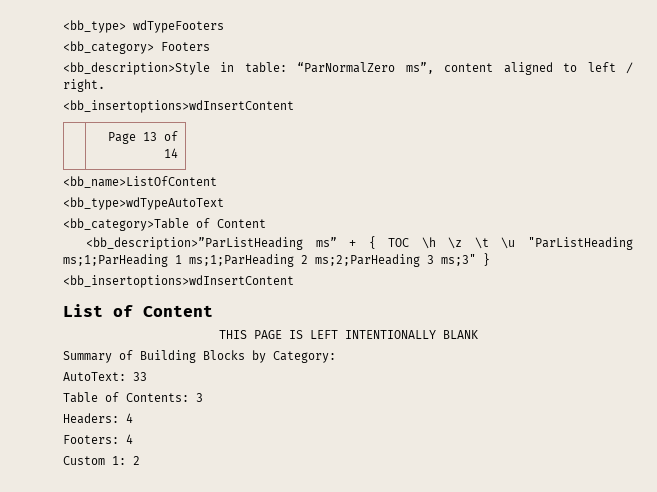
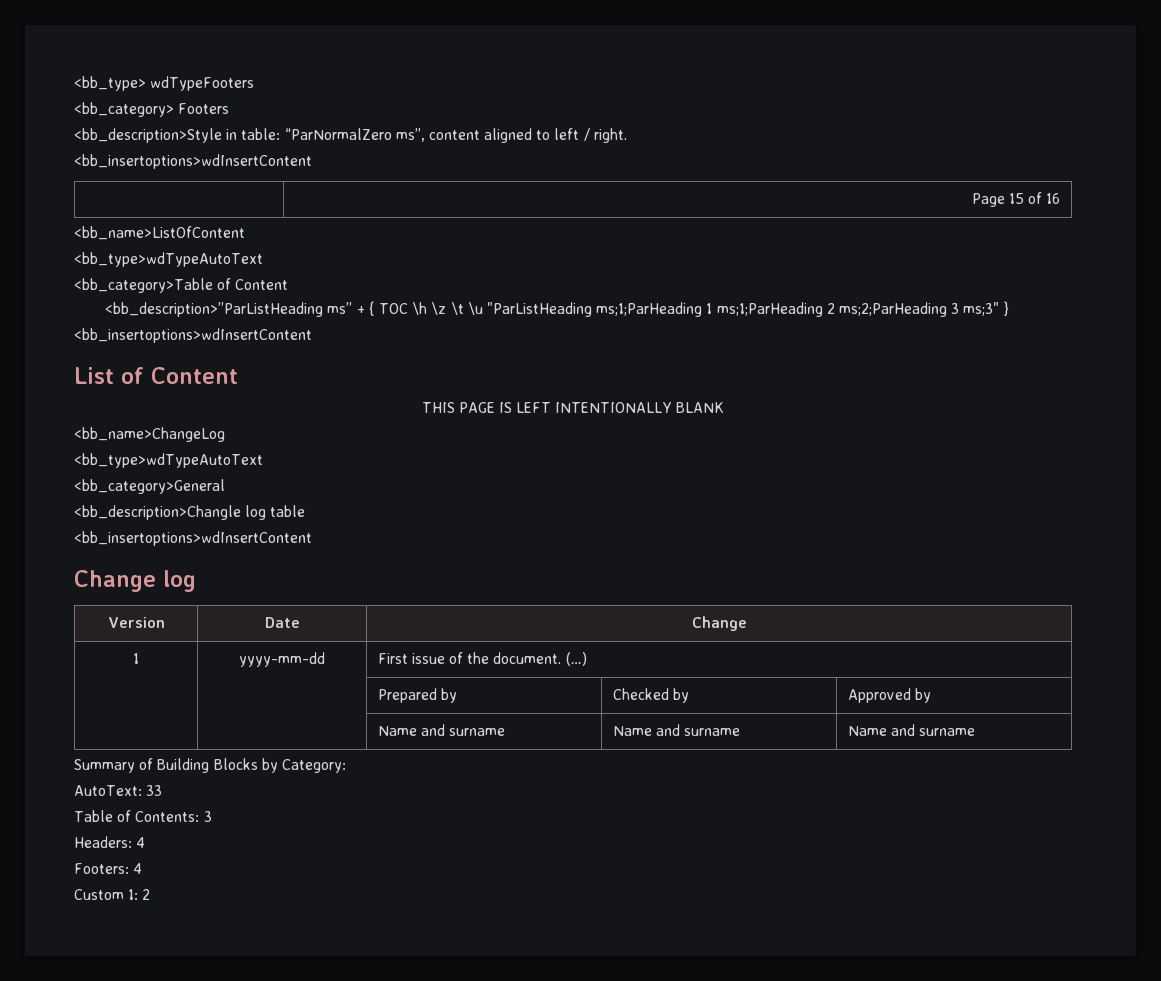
[142,131,178,141] [163,148,178,158] 13 of 14 -> [1008,192,1061,204] 15 of 16
(478, 334) none -> [74,427,225,442] [74,453,263,468] [74,479,225,494] [74,505,306,520] [74,531,312,546] [74,570,196,592] [107,617,165,628] [264,617,300,628] [691,616,747,631] [133,653,139,664] [239,652,325,667] [377,652,587,666] [377,688,457,703] [612,688,689,703] [847,688,931,703] [377,724,506,736] [612,724,741,736] [847,724,976,736] // <bb_name>ChangeLog // <bb_type>wdTypeAutoText // <bb_category>General // <bb_description>Changle log table // <bb_insertoptions>wdInsertContent // Change log // Version | Date | Change // 1 | yyyy-mm-dd | First issue of the document. (…) // | | Prepared by | Checked by | Approved by // | | Name and surname | Name and surname | Name and surname

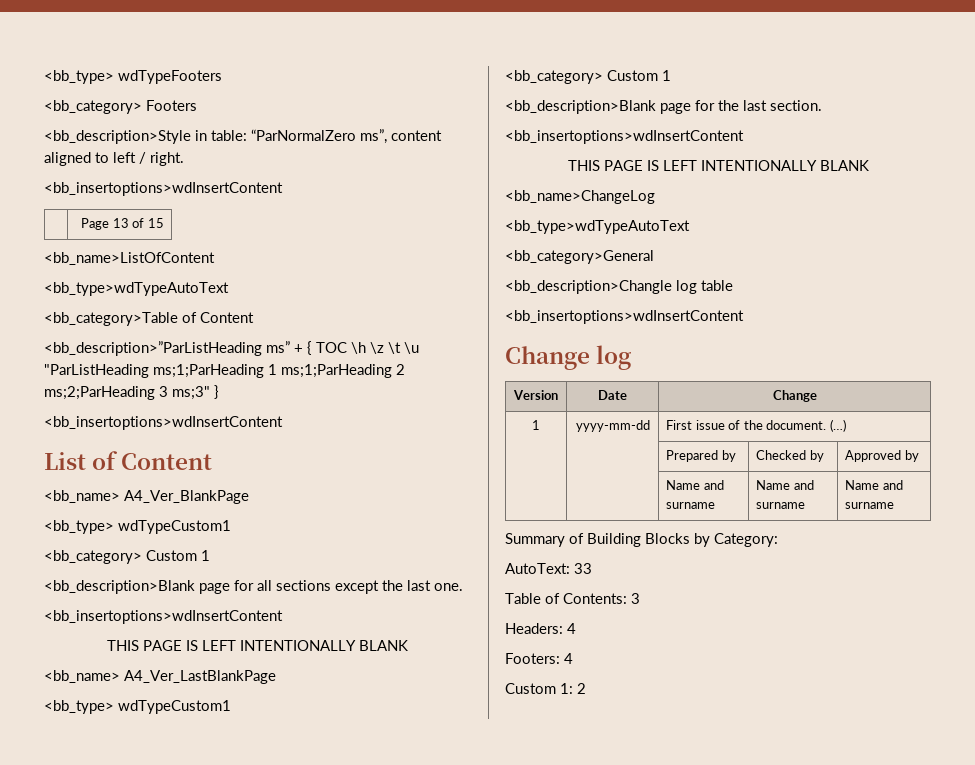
(1005, 200) none -> [112,218,145,228] 13 of
[1028,192,1061,204] of 16 -> (164, 223) none
(238, 375) none -> [44,490,249,504] [44,520,231,534] [44,550,210,564] [44,580,463,594] [44,610,283,624] [106,640,408,651] [44,670,276,684] [44,700,231,714] [505,70,671,84] [505,100,822,114] [505,130,744,144] // <bb_name> A4_Ver_BlankPage // <bb_type> wdTypeCustom1 // <bb_category> Custom 1 // <bb_description>Blank page for all sections except the last one. // <bb_insertoptions>wdInsertContent // THIS PAGE IS LEFT INTENTIONALLY BLANK // <bb_name> A4_Ver_LastBlankPage // <bb_type> wdTypeCustom1 // <bb_category> Custom 1 // <bb_description>Blank page for the last section. // <bb_insertoptions>wdInsertContent

